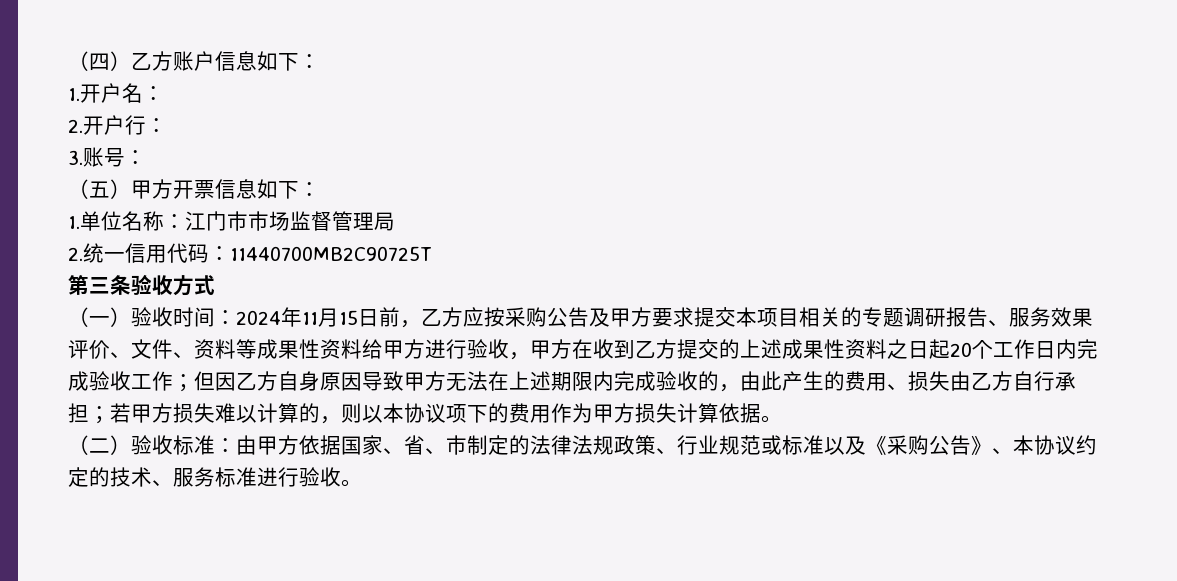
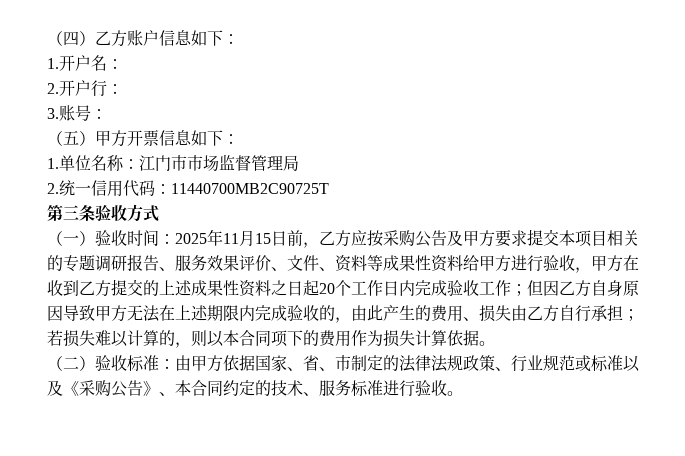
[236,310,281,325] 2024 -> [175,233,207,244] 2025
[131,403,173,423] 甲方 -> (63, 338) none
[404,403,446,423] 协议 -> [239,330,271,346] 合同
[593,403,635,423] 甲方 -> (383, 338) none
[1034,435,1076,455] 协议 -> [191,380,223,396] 合同

